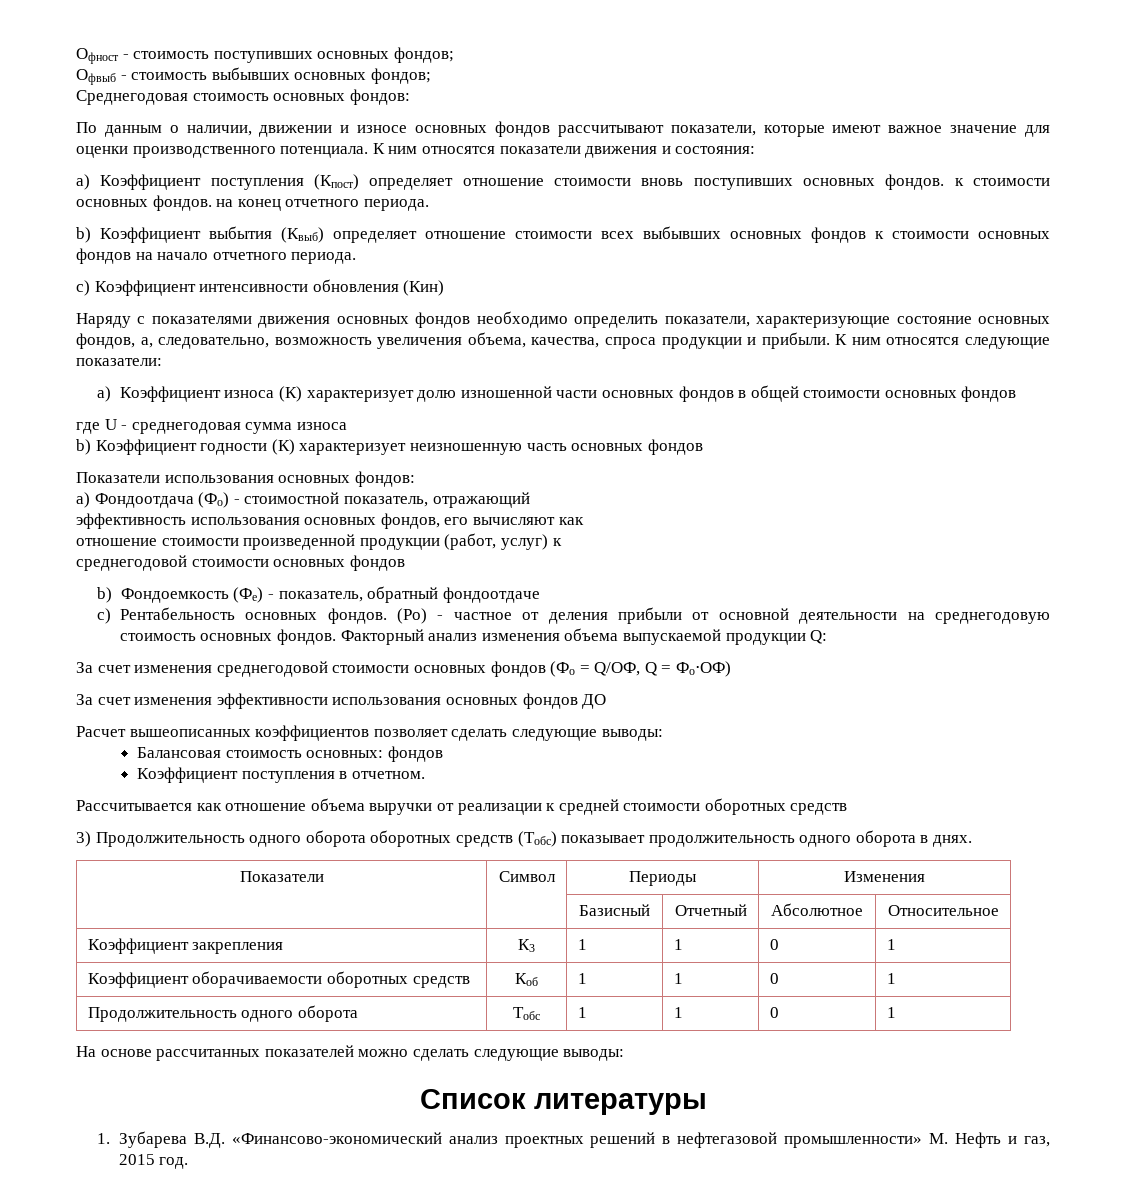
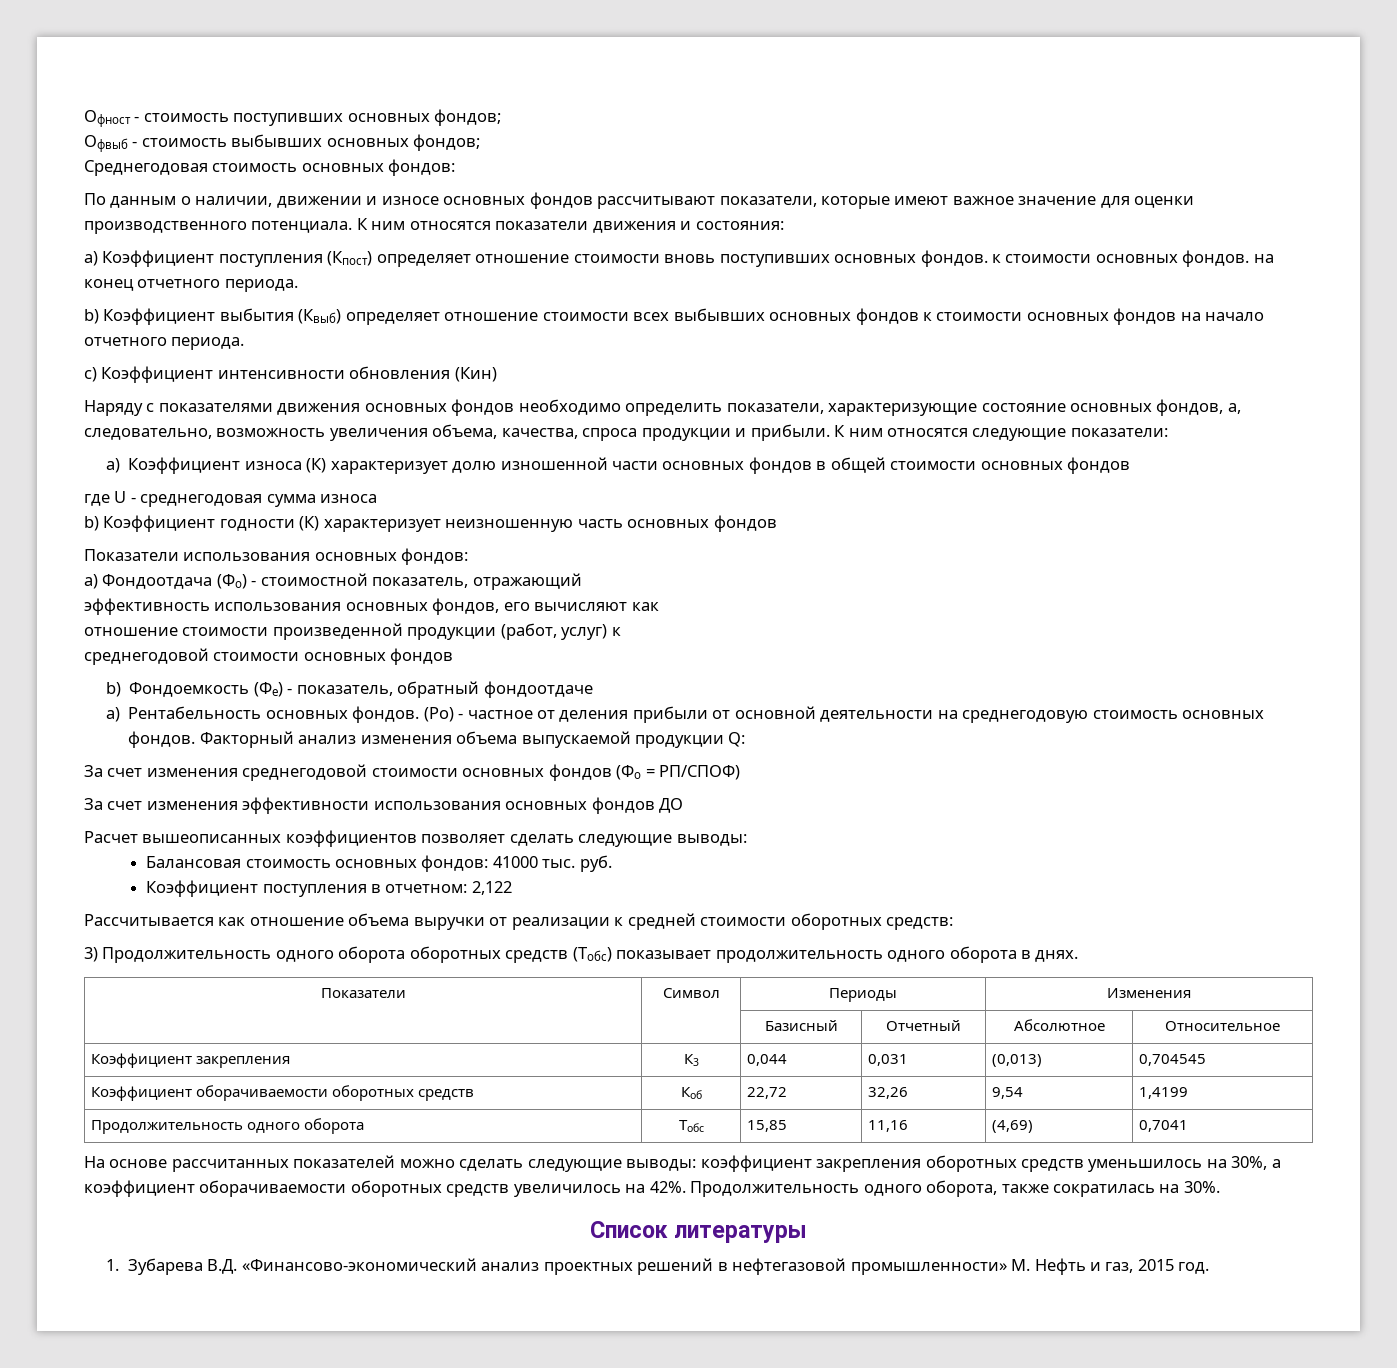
[97,608,112,624] c) -> [105,707,120,722] a)
[594,661,732,677] Q/ОФ, Q = Фо⋅ОФ) -> [659,765,741,780] РП/СПОФ)
[306,746,444,762] основных: фондов -> [335,855,612,872] основных фондов: 41000 тыс. руб.
[352,771,426,779] отчетном. -> [385,881,512,895] отчетном: 2,122
[790,803,848,815] средств -> [886,917,954,930] средств:
[577,939,587,950] [673,939,683,950] [769,939,779,950] [886,939,896,950] 1 | 1 | 0 | 1 -> [746,1054,787,1066] [867,1054,908,1066] [991,1054,1042,1067] [1138,1054,1206,1066] 0,044 | 0,031 | (0,013) | 0,704545
[577,973,587,984] [673,973,683,984] [769,973,779,984] [886,973,896,984] 1 | 1 | 0 | 1 -> [746,1087,787,1099] [867,1087,908,1099] [991,1087,1023,1099] [1138,1087,1188,1099] 22,72 | 32,26 | 9,54 | 1,4199
[577,1007,587,1018] [673,1007,683,1018] [769,1007,779,1018] [886,1007,896,1018] 1 | 1 | 0 | 1 -> [746,1120,787,1132] [867,1120,908,1132] [991,1120,1033,1133] [1138,1120,1188,1132] 15,85 | 11,16 | (4,69) | 0,7041
(625, 1055) none -> [700,1155,1281,1172] [84,1180,1220,1197] коэффициент закрепления оборотных средств уменьшилось на 30%, а коэффициент оборачиваемости оборотных средств увеличилось на 42%. Продолжительность одного оборота, также сократилась на 30%.

